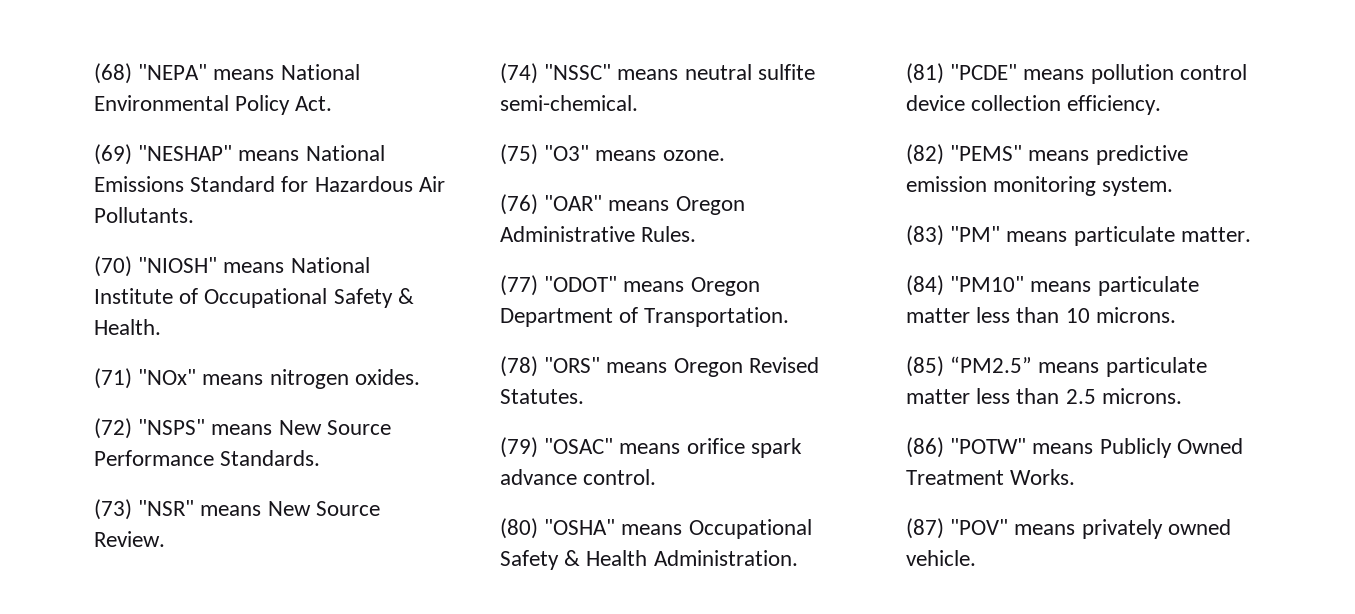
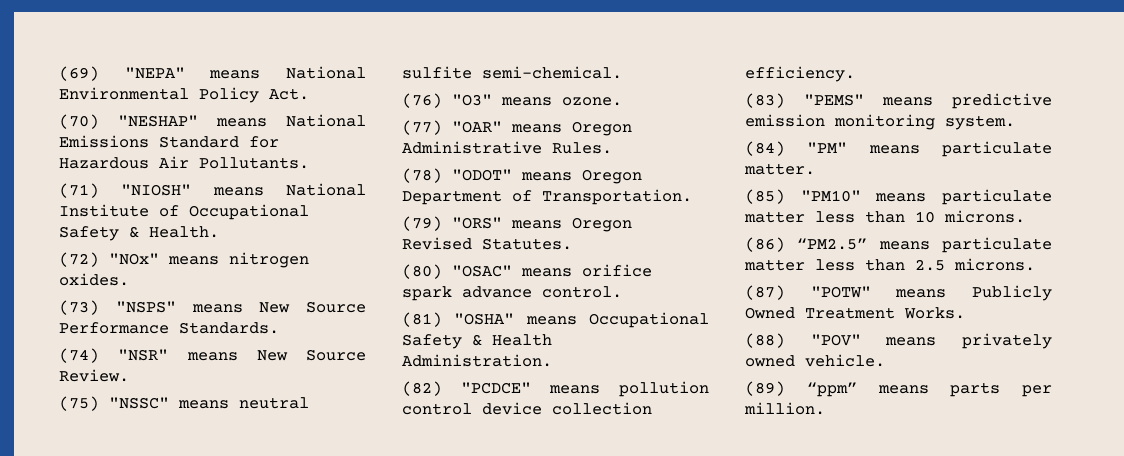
[94,63,132,84] (68) -> [59,66,99,81] (69)
[94,144,132,165] (69) -> [59,114,99,129] (70)
[94,256,132,277] (70) -> [59,183,99,198] (71)
[94,368,132,389] (71) -> [59,252,99,267] (72)
[94,418,132,439] (72) -> [59,300,99,315] (73)
[94,499,132,520] (73) -> [59,348,99,363] (74)
[500,63,538,84] (74) -> [59,396,99,411] (75)
[500,144,538,165] (75) -> [402,93,442,108] (76)
[500,194,538,215] (76) -> [402,120,442,135] (77)
[500,275,538,296] (77) -> [402,168,442,183] (78)
[500,356,538,377] (78) -> [402,216,442,231] (79)
[500,437,538,458] (79) -> [402,264,442,279] (80)
[500,518,538,539] (80) -> [402,312,442,327] (81)
[906,63,1018,84] (81) "PCDE" -> [402,381,531,396] (82) "PCDCE"
[906,144,944,165] (82) -> [745,93,785,108] (83)
[906,225,944,246] (83) -> [745,141,785,156] (84)
[906,275,944,296] (84) -> [745,189,785,204] (85)
[906,356,944,377] (85) -> [745,237,785,252] (86)
[906,437,944,458] (86) -> [745,285,785,300] (87)
[906,518,944,539] (87) -> [745,333,785,348] (88)
(976, 558) none -> [745,381,1052,397] [744,402,825,415] // (89) “ppm” means parts per million.

